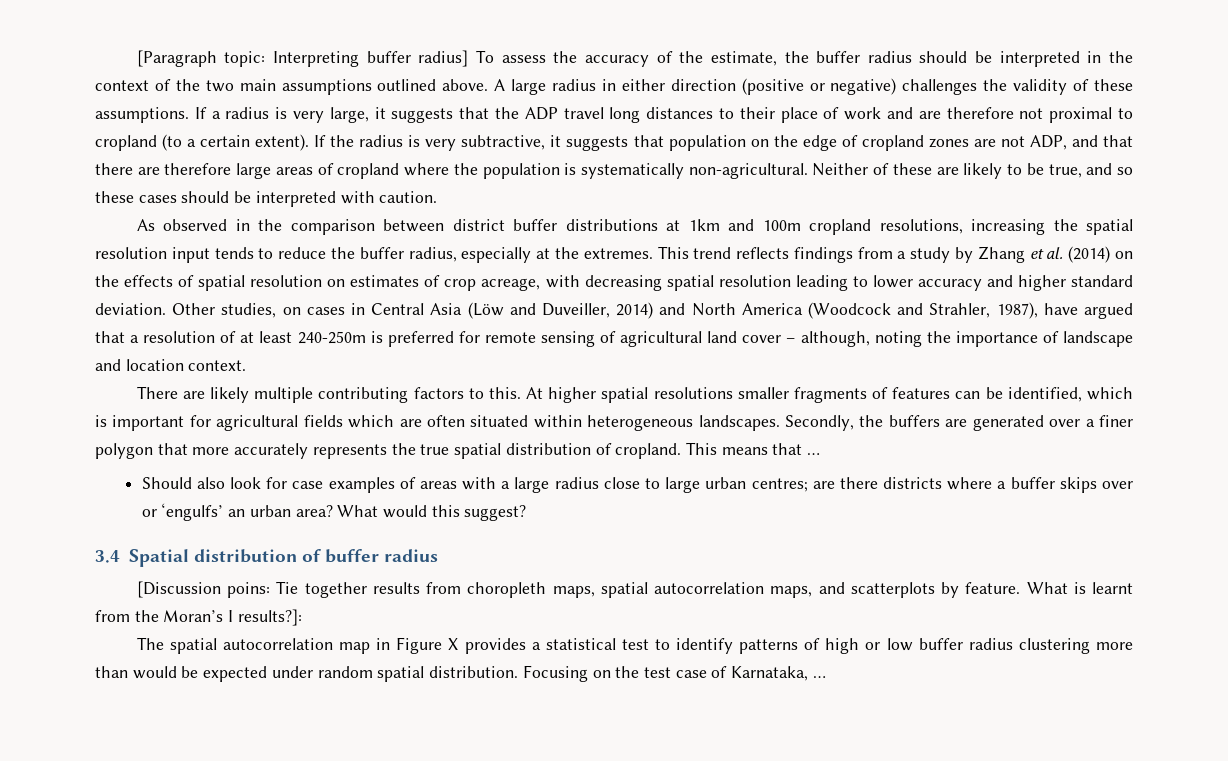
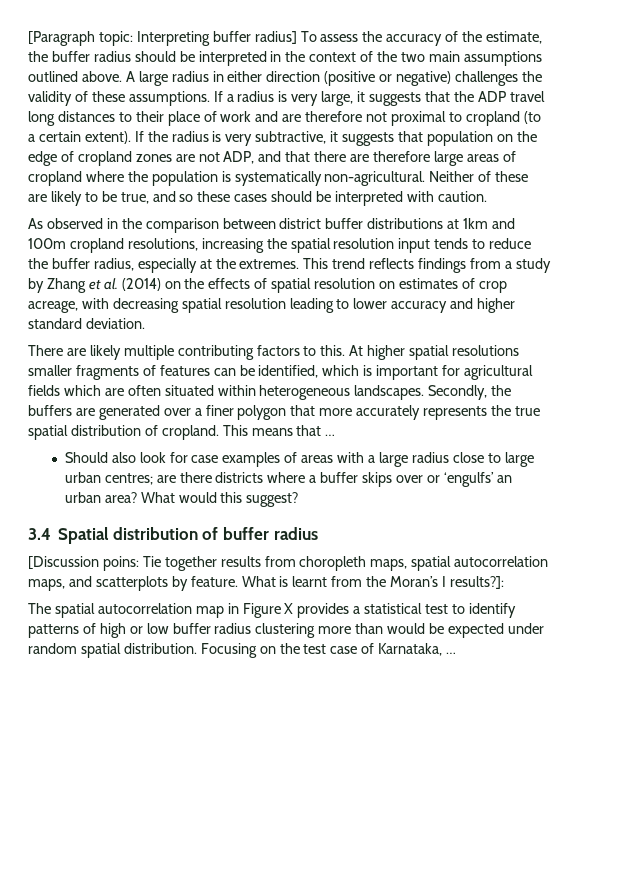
[172,302,1134,319] [95,331,1133,347] [95,359,247,371] Other studies, on cases in Central Asia (Löw and Duveiller, 2014) and North America (Woodcock and Strahler, 1987), have argued that a resolution of at least 240-250m is preferred for remote sensing of agricultural land cover – although, noting the importance of landscape and location context. -> (145, 323) none

